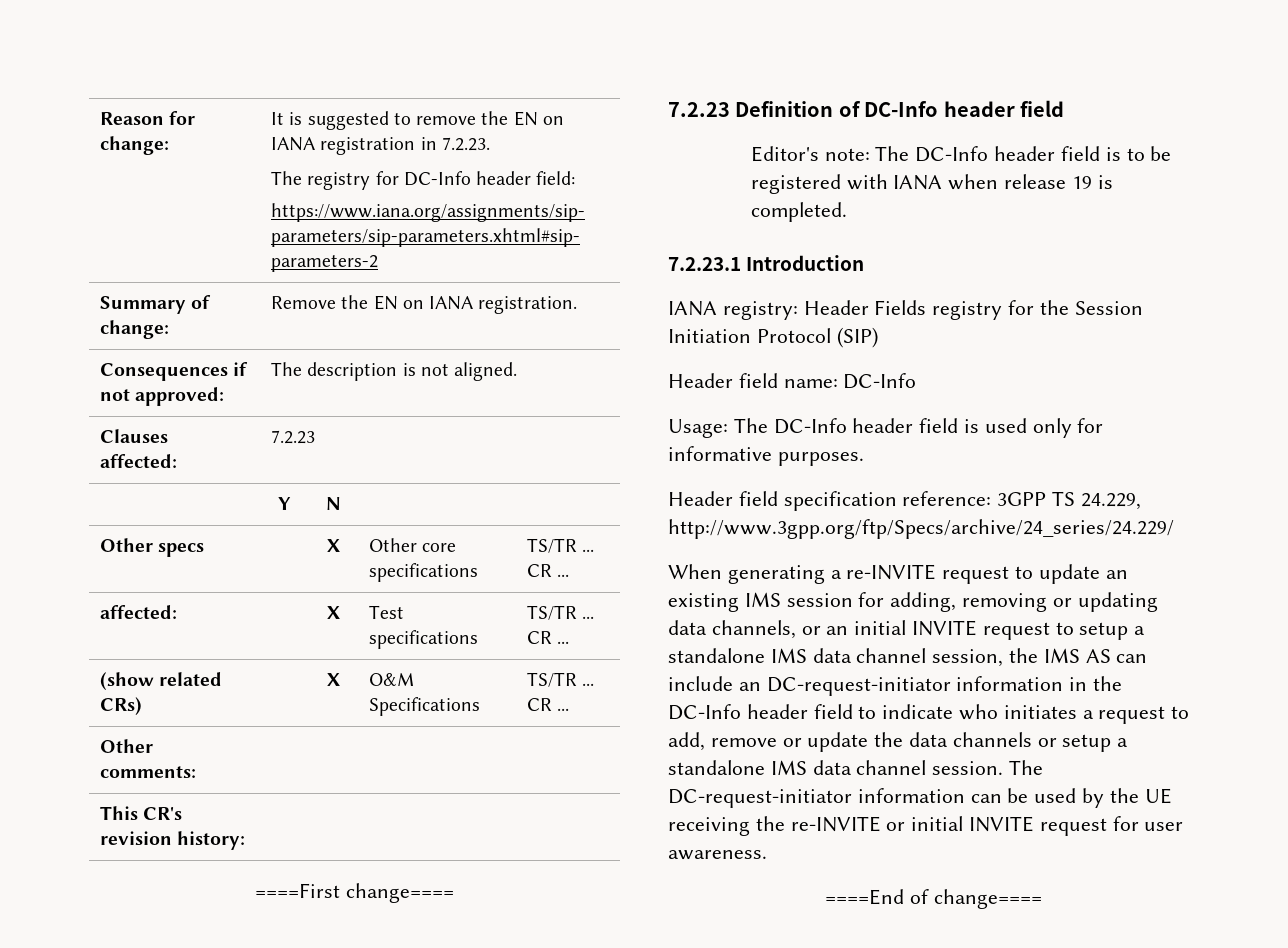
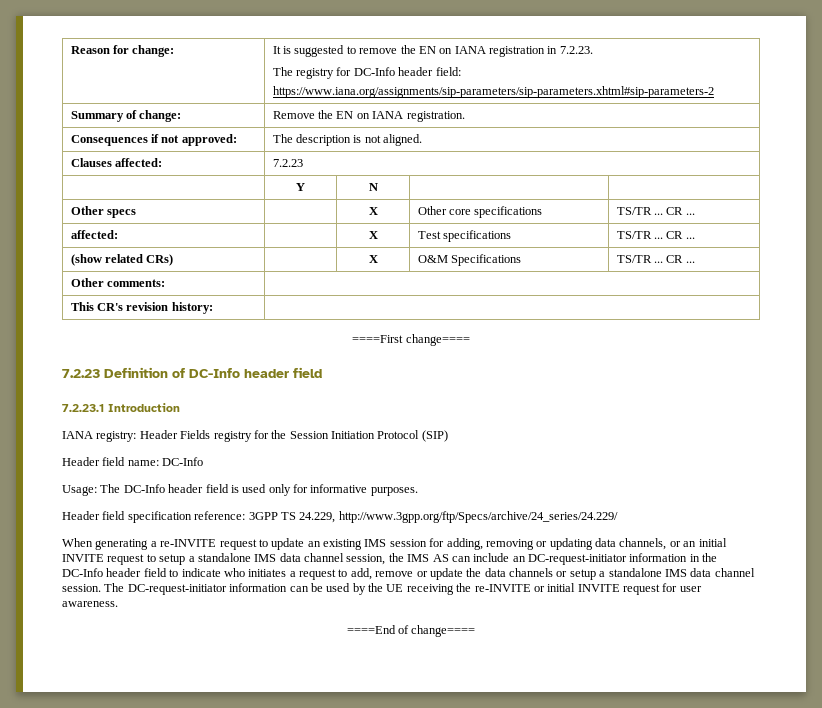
[750,146,1172,162] [750,174,1113,194] [750,202,847,222] // Editor's note: The DC-Info header field is to be registered with IANA when release 19 is completed. -> (322, 372) none

